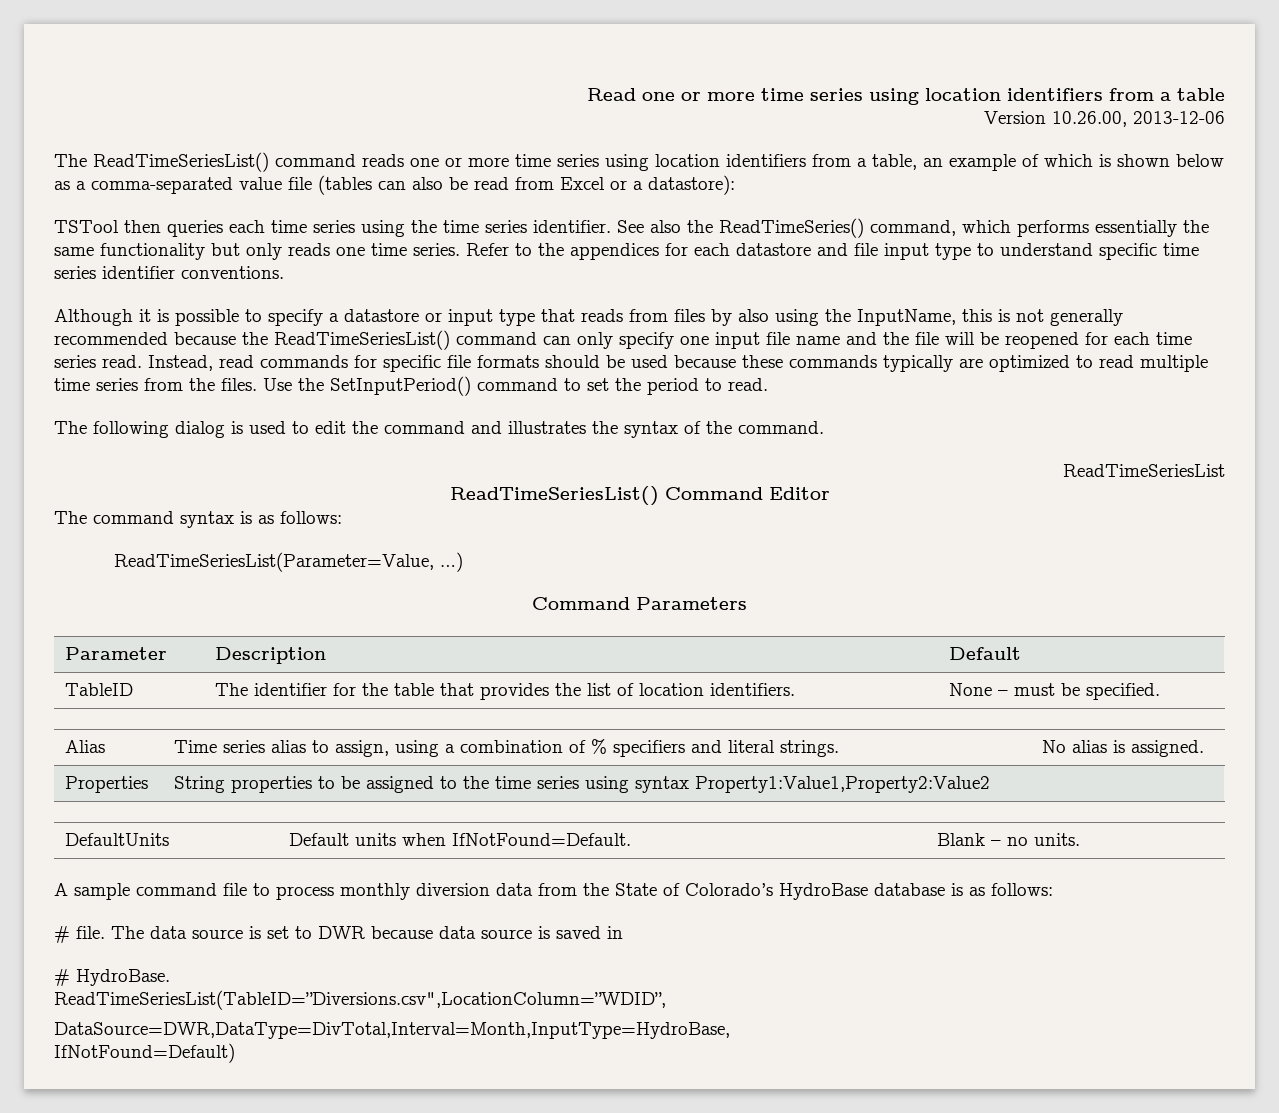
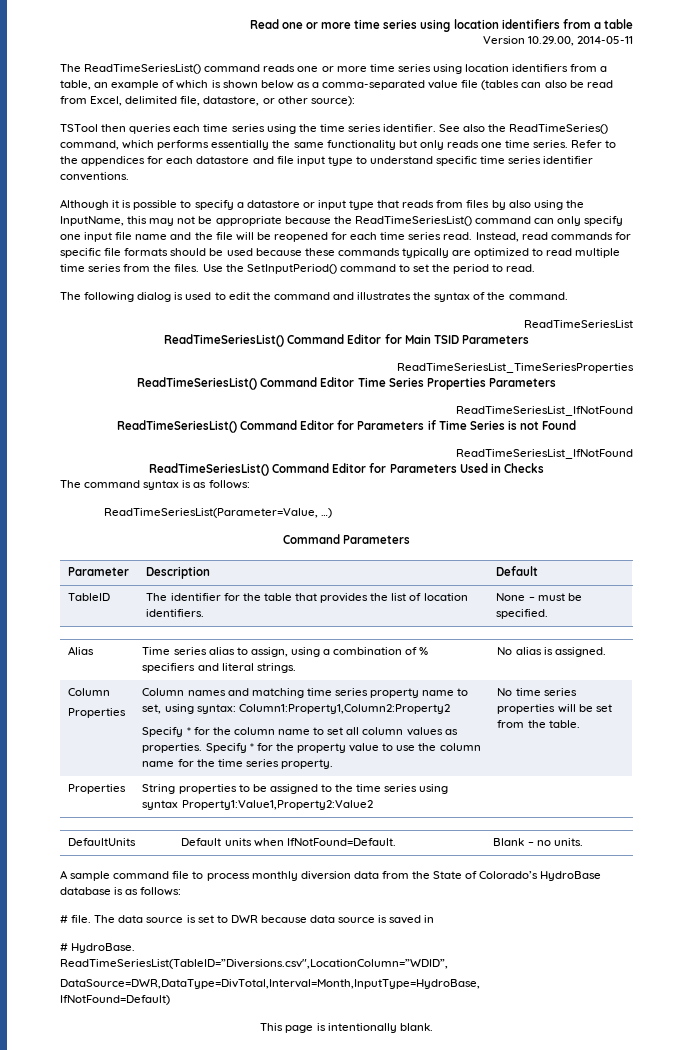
[1052,111,1225,127] 10.26.00, 2013-12-06 -> [527,36,633,46] 10.29.00, 2014-05-11
[560,175,735,195] Excel or a datastore): -> [90,96,355,106] Excel, delimited file, datastore, or other source):
[998,309,1123,326] [54,332,168,345] is not generally recommended -> [149,216,282,226] may not be appropriate
(830, 493) none -> [384,334,529,344] [397,363,634,373] [137,377,556,390] [456,406,633,416] [116,420,577,433] [456,449,633,459] [149,463,544,476] for Main TSID Parameters // ReadTimeSeriesList_TimeSeriesProperties // ReadTimeSeriesList() Command Editor Time Series Properties Parameters // ReadTimeSeriesList_IfNotFound // ReadTimeSeriesList() Command Editor for Parameters if Time Series is not Found // ReadTimeSeriesList_IfNotFound // ReadTimeSeriesList() Command Editor for Parameters Used in Checks
(1205, 748) none -> [68,688,111,696] [68,708,127,718] [142,688,469,698] [142,704,450,714] [142,727,458,737] [142,743,481,753] [142,759,334,769] [497,688,577,696] [497,704,612,714] [497,720,580,728] // Column // Properties | Column names and matching time series property name to set, using syntax: Column1:Property1,Column2:Property2 // Specify * for the column name to set all column values as properties. Specify * for the property value to use the column name for the time series property. | No time series properties will be set from the table.
(235, 1053) none -> [260,1023,433,1033] // This page is intentionally blank.

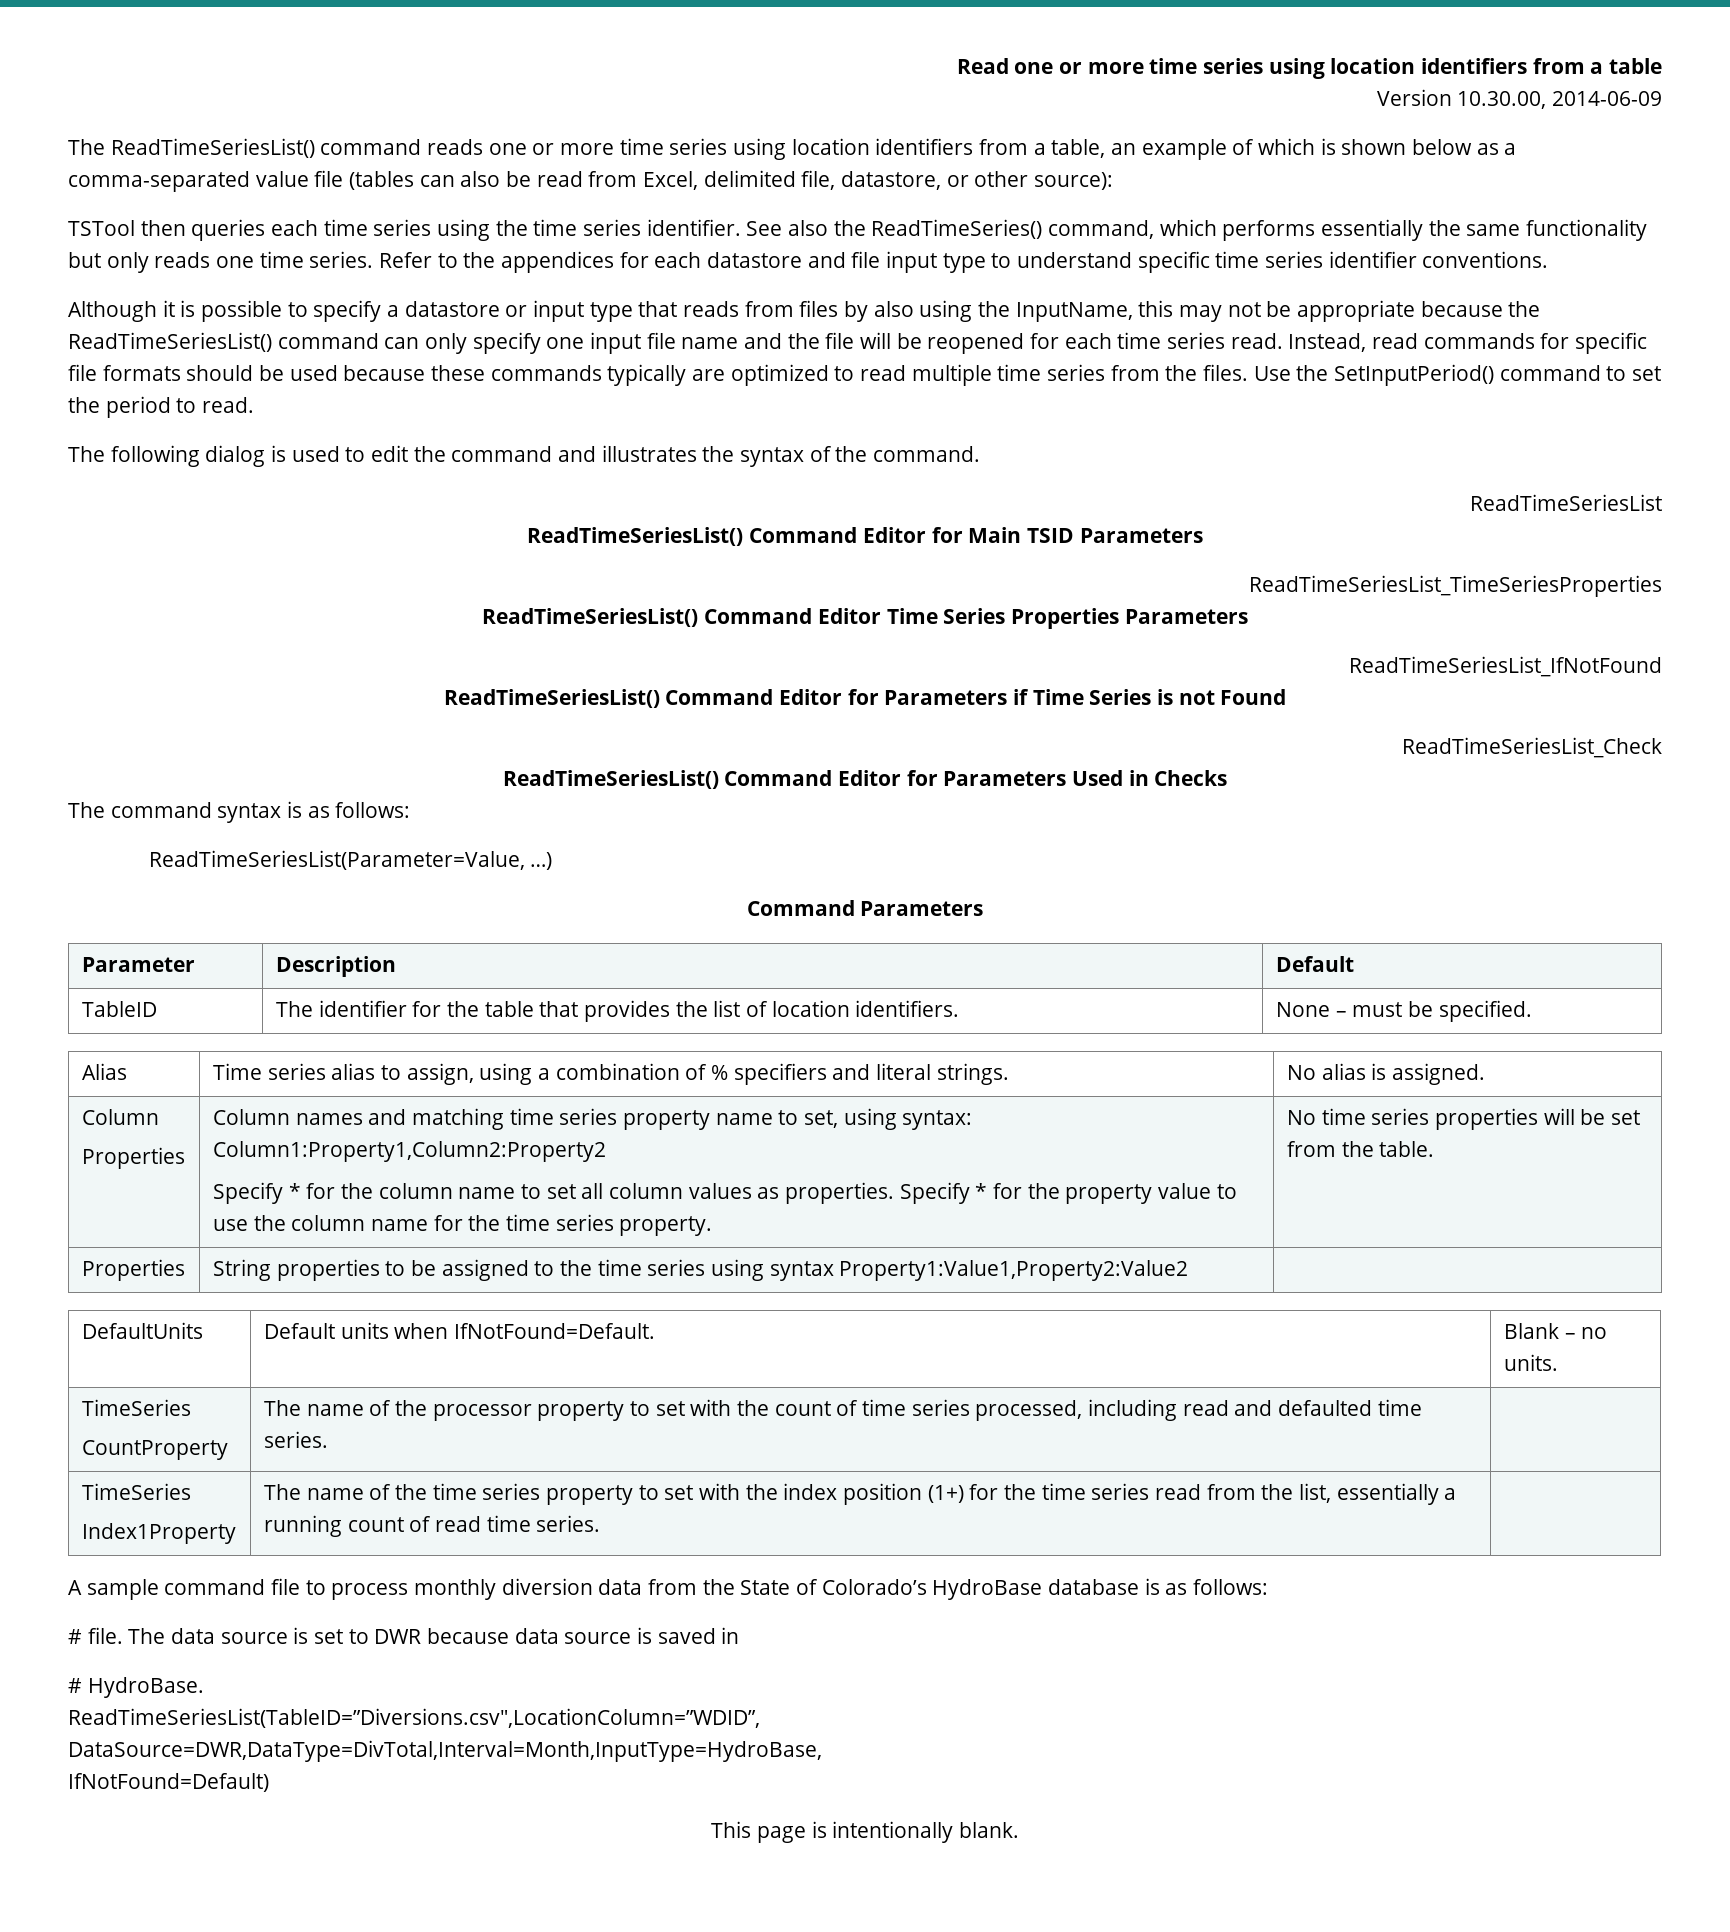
[527,36,633,46] 10.29.00, 2014-05-11 -> [1457,91,1662,109] 10.30.00, 2014-06-09
[456,449,633,459] ReadTimeSeriesList_IfNotFound -> [1402,737,1662,758] ReadTimeSeriesList_Check
(583, 842) none -> [81,1399,191,1416] [81,1440,228,1460] [263,1399,1422,1421] [263,1431,328,1448] [81,1483,191,1500] [81,1523,236,1544] [263,1483,1457,1505] [263,1515,601,1537] // TimeSeries // CountProperty | The name of the processor property to set with the count of time series processed, including read and defaulted time series. | // TimeSeries // Index1Property | The name of the time series property to set with the index position (1+) for the time series read from the list, essentially a running count of read time series. |

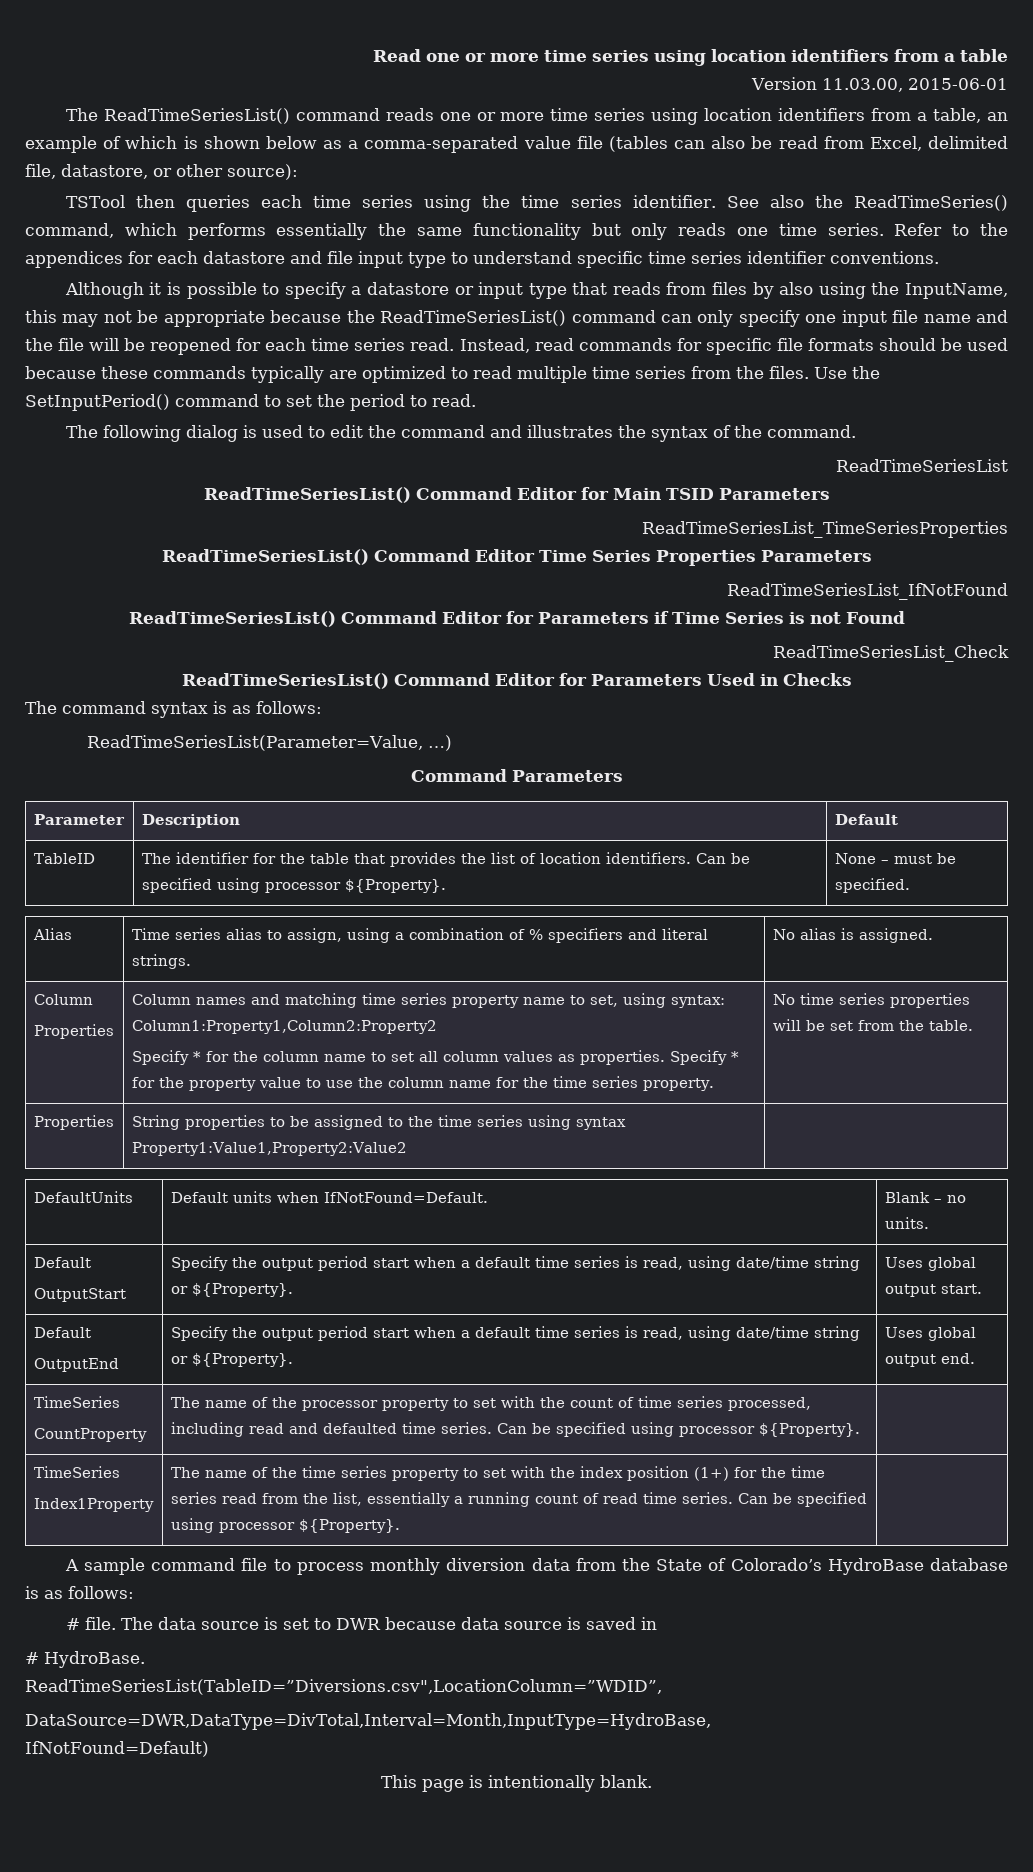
[1457,91,1662,109] 10.30.00, 2014-06-09 -> [822,78,1008,92] 11.03.00, 2015-06-01
(960, 1008) none -> [695,853,750,864] [141,878,446,893] Can be specified using processor ${Property}.
(1558, 1362) none -> [33,1257,91,1268] [33,1288,126,1302] [170,1256,860,1271] [170,1283,293,1297] [884,1257,976,1271] [884,1284,982,1297] [33,1327,91,1338] [33,1358,119,1372] [170,1326,860,1341] [170,1353,293,1367] [884,1327,976,1341] [884,1353,975,1367] // Default // OutputStart | Specify the output period start when a default time series is read, using date/time string or ${Property}. | Uses global output start. // Default // OutputEnd | Specify the output period start when a default time series is read, using date/time string or ${Property}. | Uses global output end.
(328, 1439) none -> [496,1422,860,1437] Can be specified using processor ${Property}.
(601, 1523) none -> [737,1492,867,1507] [170,1518,400,1533] Can be specified using processor ${Property}.

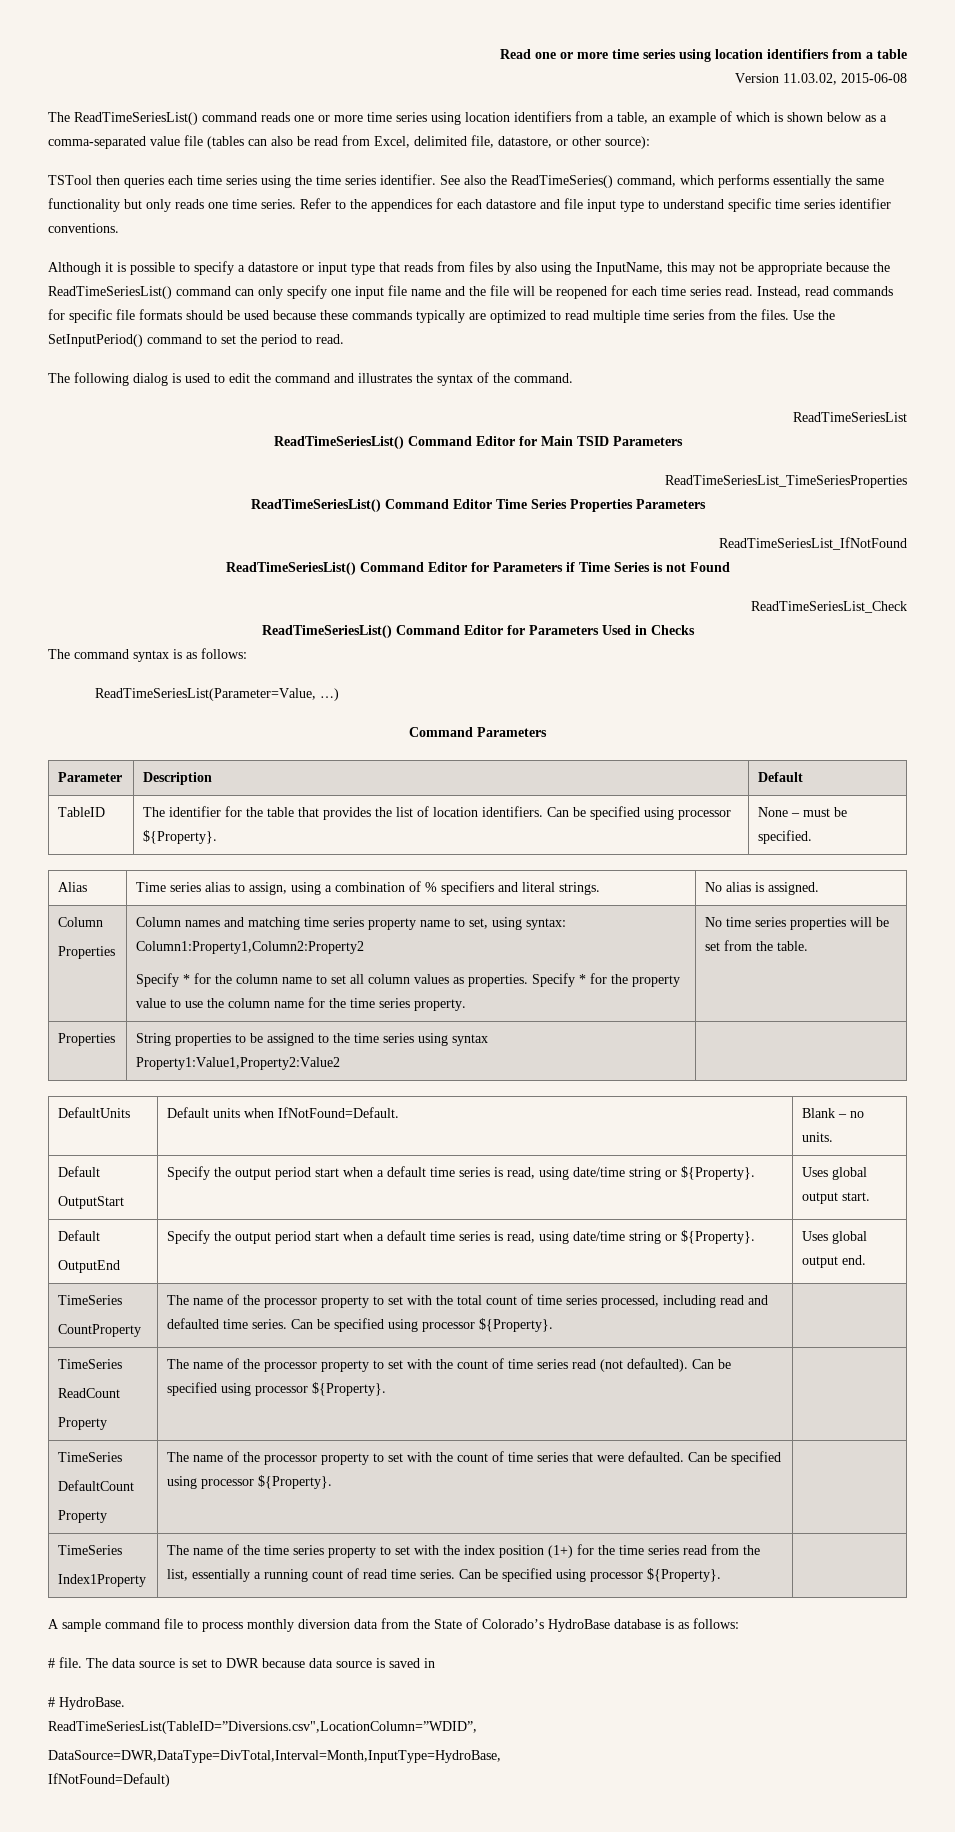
[822,78,1008,92] 11.03.00, 2015-06-01 -> [783,73,907,85] 11.03.02, 2015-06-08
(565, 1402) none -> [457,1295,483,1305] total
(120, 1472) none -> [58,1388,121,1398] [58,1417,108,1430] [167,1358,732,1372] [167,1382,387,1396] [58,1452,123,1462] [58,1480,135,1491] [58,1510,108,1523] [167,1451,782,1465] [167,1475,333,1489] [58,1545,123,1555] // ReadCount // Property | The name of the processor property to set with the count of time series read (not defaulted). Can be specified using processor ${Property}. | // TimeSeries // DefaultCount // Property | The name of the processor property to set with the count of time series that were defaulted. Can be specified using processor ${Property}. | // TimeSeries
[381,1775,652,1792] // This page is intentionally blank. -> (170, 1780) none

